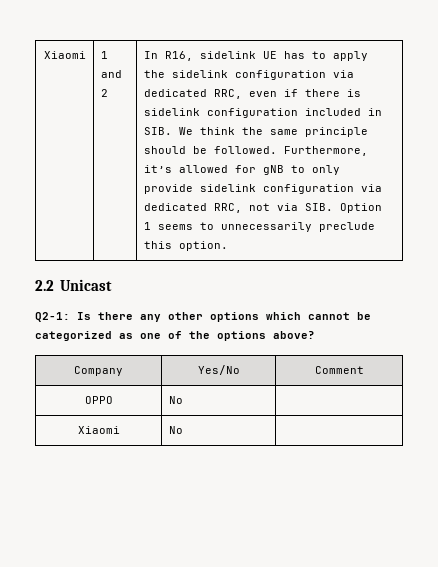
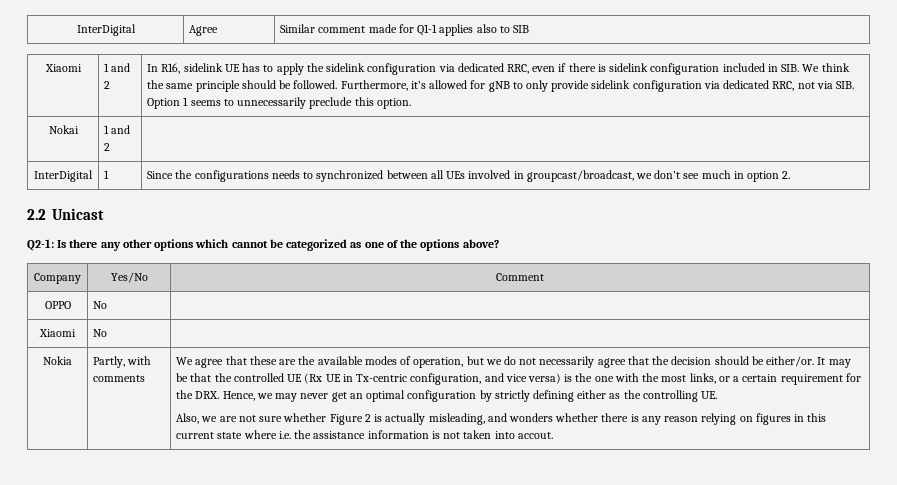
(43, 55) none -> [76,24,136,36] [189,25,219,36] [280,24,530,36] InterDigital | Agree | Similar comment made for Q1-1 applies also to SIB //
(228, 246) none -> [48,125,79,134] [104,125,131,134] [104,143,111,151] [34,170,93,182] [104,170,110,179] [147,170,791,182] // Nokai | 1 and 2 | // InterDigital | 1 | Since the configurations needs to synchronized between all UEs involved in groupcast/broadcast, we don’t see much in option 2.
(183, 430) none -> [43,356,72,365] [93,356,152,368] [93,375,146,382] [176,356,851,368] [176,373,861,385] [176,390,718,402] [176,413,827,425] [176,430,553,439] // Nokia | Partly, with comments | We agree that these are the available modes of operation, but we do not necessarily agree that the decision should be either/or. It may be that the controlled UE (Rx UE in Tx-centric configuration, and vice versa) is the one with the most links, or a certain requirement for the DRX. Hence, we may never get an optimal configuration by strictly defining either as the controlling UE. // Also, we are not sure whether Figure 2 is actually misleading, and wonders whether there is any reason relying on figures in this current state where i.e. the assistance information is not taken into accout.

